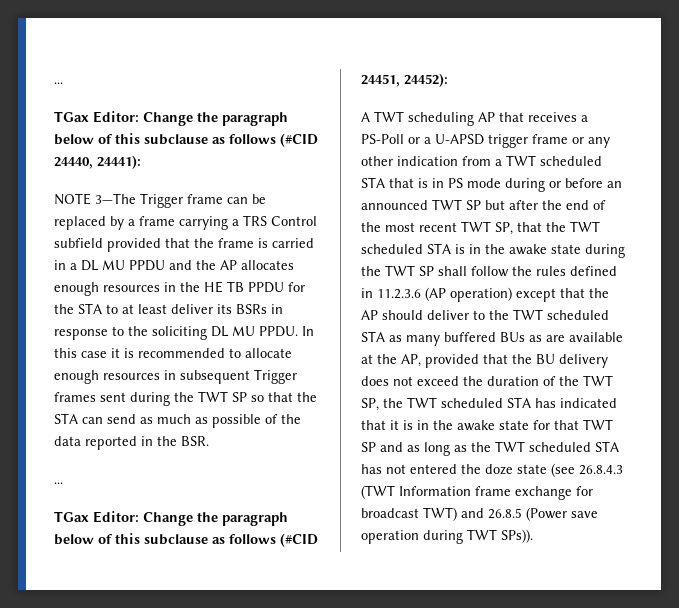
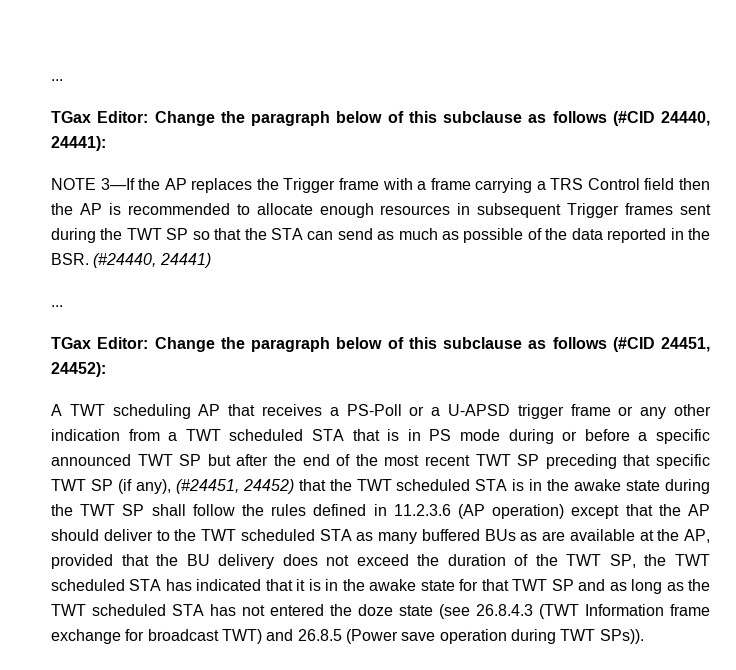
[95,193,266,208] [54,216,124,230] 3—The Trigger frame can be replaced by -> [100,178,413,193] 3—If the AP replaces the Trigger frame with
[54,238,314,252] [54,260,294,271] [54,281,305,296] [54,303,283,314] [54,326,314,340] [54,348,120,358] subfield provided that the frame is carried in a DL MU PPDU and the AP allocates enough resources in the HE TB PPDU for the STA to at least deliver its BSRs in response to the soliciting DL MU PPDU. In this case it -> [644,178,710,190] [51,203,102,215] field then the AP
(209, 441) none -> [93,253,211,268] (#24440, 24441)
[607,181,622,188] an -> [638,429,711,444] a specific
[495,222,513,235] SP, -> [517,454,711,469] [51,479,294,494] SP preceding that specific TWT SP (if any), (#24451, 24452)

